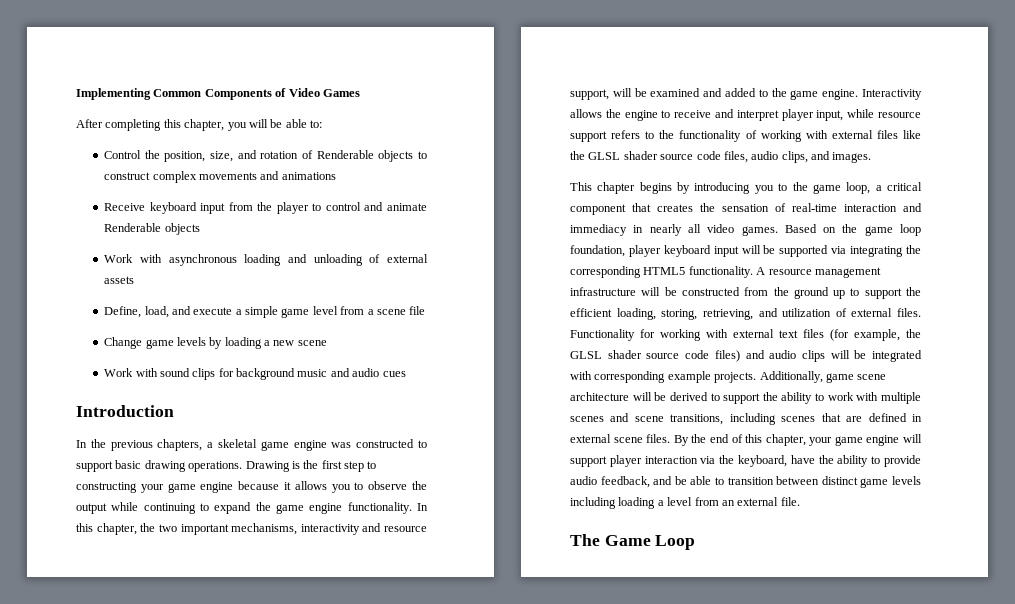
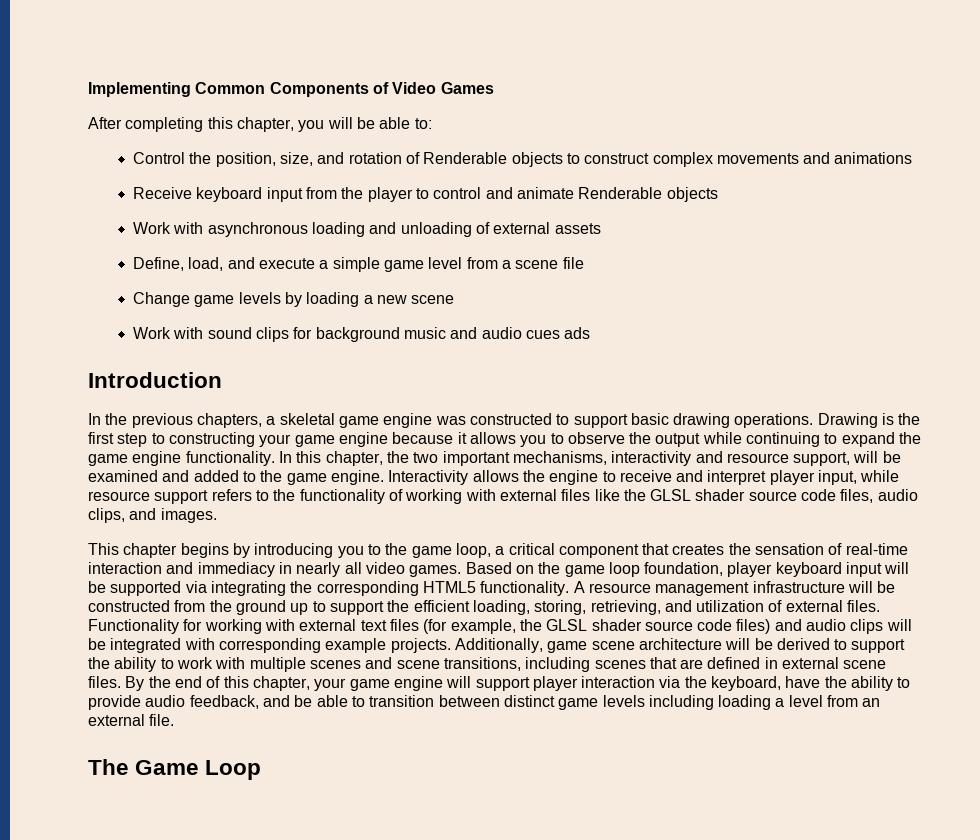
(406, 374) none -> [564,327,591,339] ads

